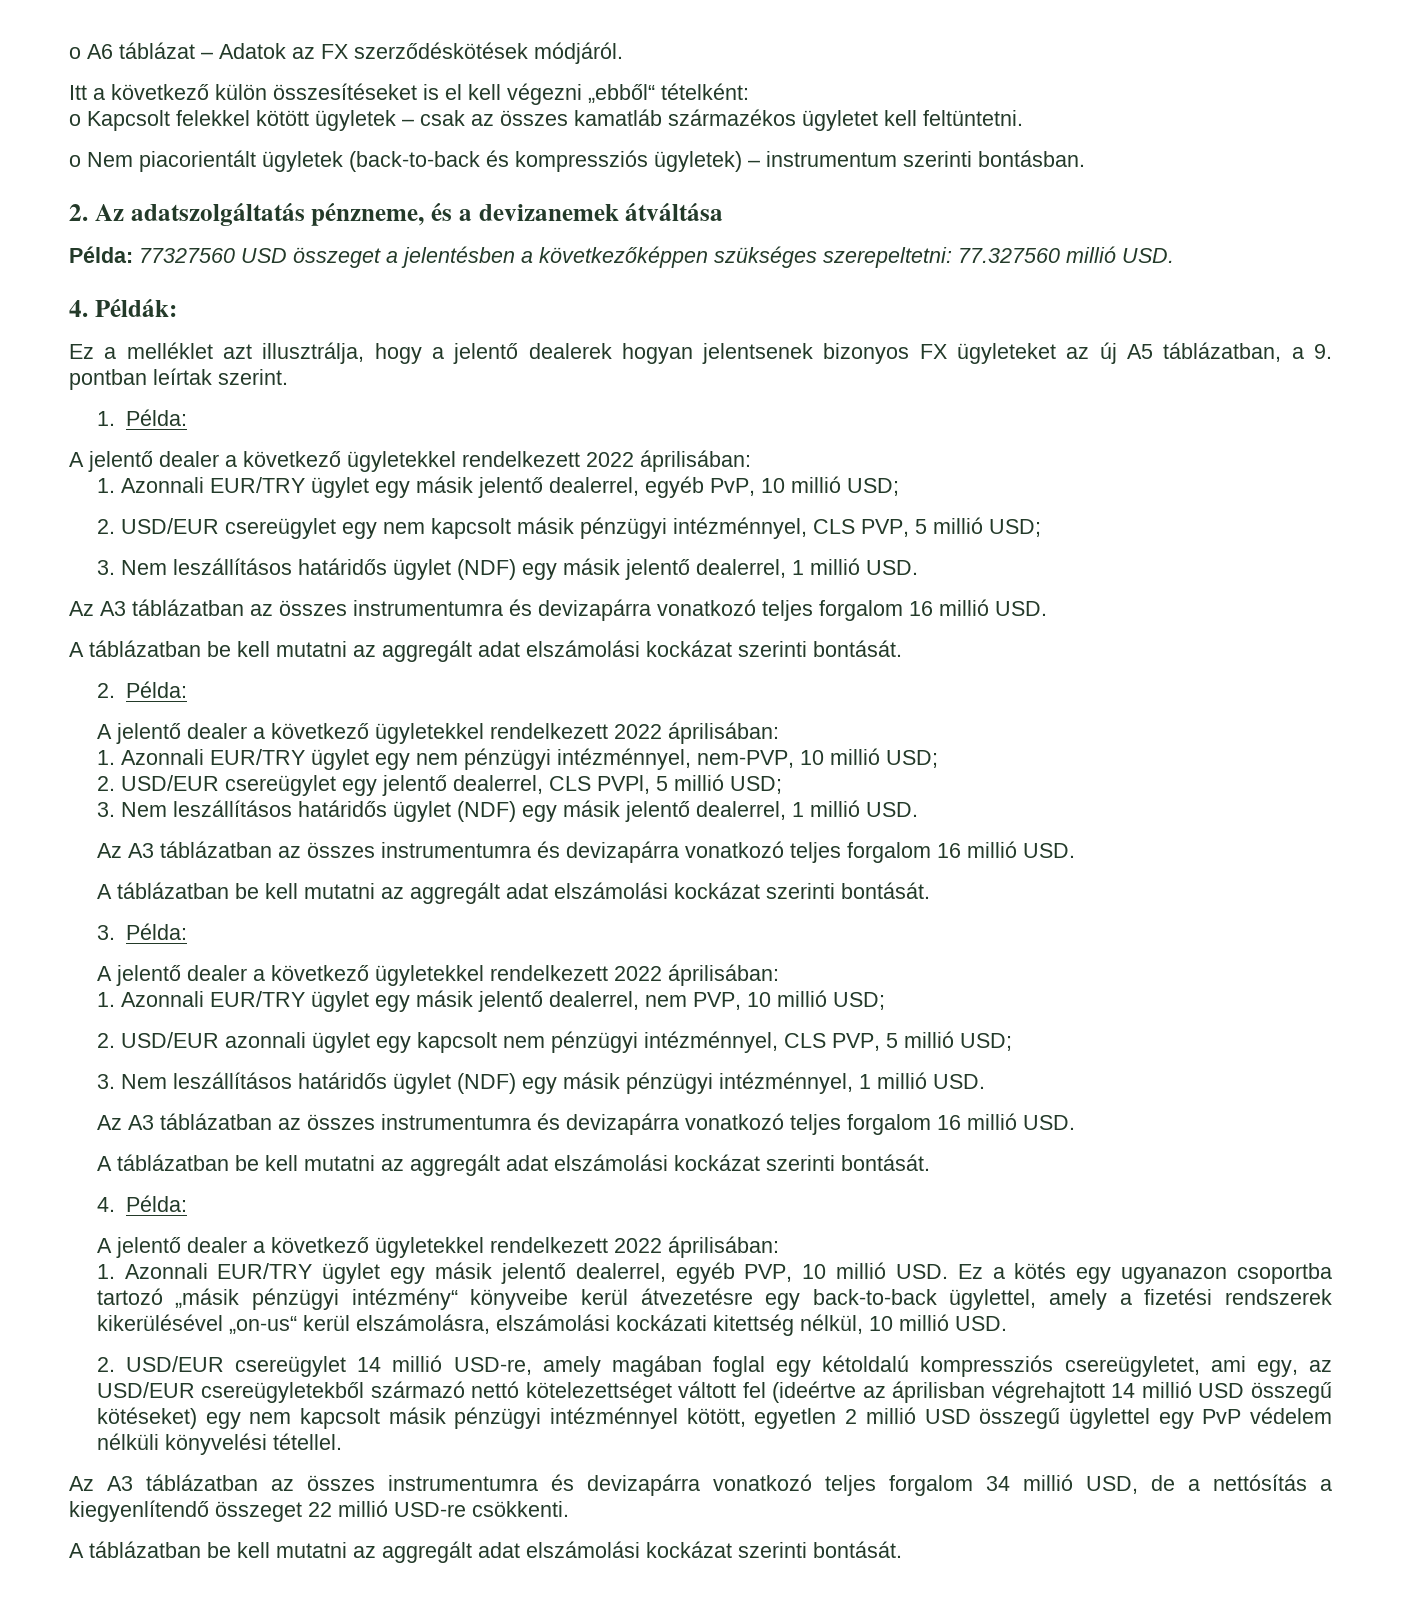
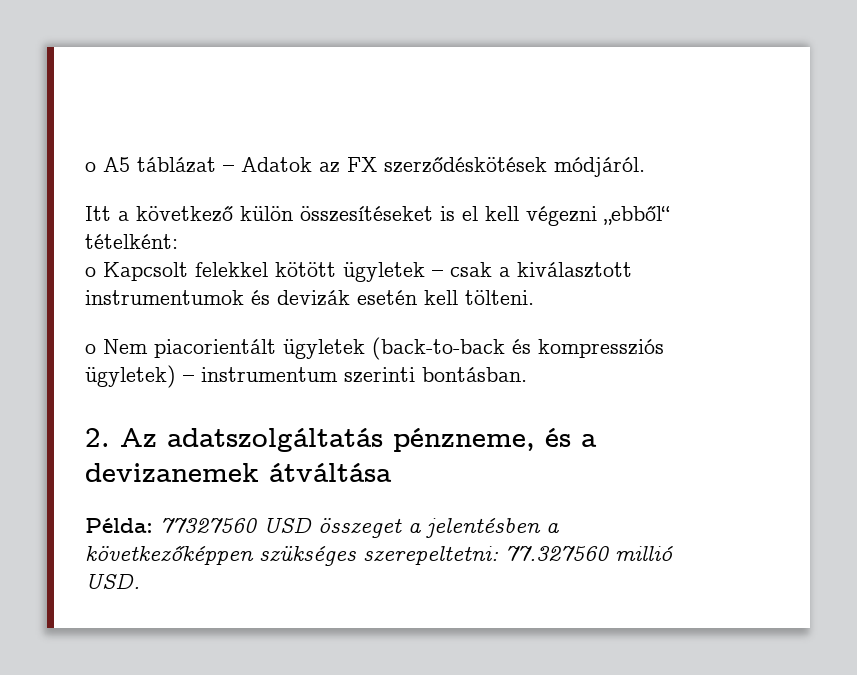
[69,44,113,59] o A6 -> [85,157,130,172] o A5
[471,109,1023,131] az összes kamatláb származékos ügyletet kell feltüntetni. -> [499,262,632,278] [85,290,534,306] a kiválasztott instrumentumok és devizák esetén kell tölteni.
[69,299,177,317] [69,342,1332,364] [69,368,288,390] [96,409,187,426] [69,450,751,472] [96,476,899,498] [96,517,1041,539] [96,558,918,580] [69,599,1047,621] [69,640,902,662] [96,681,187,698] [96,722,779,744] [96,748,938,770] [96,774,782,796] [96,800,918,822] [96,841,1075,863] [96,882,930,904] [96,923,187,940] [96,964,779,986] [96,990,885,1012] [96,1031,1012,1053] [96,1072,985,1094] [96,1113,1075,1135] [96,1154,930,1176] [96,1195,187,1212] [96,1236,779,1258] [96,1262,1332,1284] [96,1288,1332,1310] [96,1314,1007,1336] [96,1355,1332,1377] [96,1381,1332,1403] [96,1407,1332,1429] [96,1433,342,1455] [69,1474,1332,1496] [69,1500,569,1522] [69,1541,902,1563] // 4. Példák: // Ez a melléklet azt illusztrálja, hogy a jelentő dealerek hogyan jelentsenek bizonyos FX ügyleteket az új A5 táblázatban, a 9. pontban leírtak szerint. // 1. Példa: // A jelentő dealer a következő ügyletekkel rendelkezett 2022 áprilisában: // 1. Azonnali EUR/TRY ügylet egy másik jelentő dealerrel, egyéb PvP, 10 millió USD; // 2. USD/EUR csereügylet egy nem kapcsolt másik pénzügyi intézménnyel, CLS PVP, 5 millió USD; // 3. Nem leszállításos határidős ügylet (NDF) egy másik jelentő dealerrel, 1 millió USD. // Az A3 táblázatban az összes instrumentumra és devizapárra vonatkozó teljes forgalom 16 millió USD. // A táblázatban be kell mutatni az aggregált adat elszámolási kockázat szerinti bontását. // 2. Példa: // A jelentő dealer a következő ügyletekkel rendelkezett 2022 áprilisában: // 1. Azonnali EUR/TRY ügylet egy nem pénzügyi intézménnyel, nem-PVP, 10 millió USD; // 2. USD/EUR csereügylet egy jelentő dealerrel, CLS PVPl, 5 millió USD; // 3. Nem leszállításos határidős ügylet (NDF) egy másik jelentő dealerrel, 1 millió USD. // Az A3 táblázatban az összes instrumentumra és devizapárra vonatkozó teljes forgalom 16 millió USD. // A táblázatban be kell mutatni az aggregált adat elszámolási kockázat szerinti bontását. // 3. Példa: // A jelentő dealer a következő ügyletekkel rendelkezett 2022 áprilisában: // 1. Azonnali EUR/TRY ügylet egy másik jelentő dealerrel, nem PVP, 10 millió USD; // 2. USD/EUR azonnali ügylet egy kapcsolt nem pénzügyi intézménnyel, CLS PVP, 5 millió USD; // 3. Nem leszállításos határidős ügylet (NDF) egy másik pénzügyi intézménnyel, 1 millió USD. // Az A3 táblázatban az összes instrumentumra és devizapárra vonatkozó teljes forgalom 16 millió USD. // A táblázatban be kell mutatni az aggregált adat elszámolási kockázat szerinti bontását. // 4. Példa: // A jelentő dealer a következő ügyletekkel rendelkezett 2022 áprilisában: // 1. Azonnali EUR/TRY ügylet egy másik jelentő dealerrel, egyéb PVP, 10 millió USD. Ez a kötés egy ugyanazon csoportba tartozó „másik pénzügyi intézmény“ könyveibe kerül átvezetésre egy back-to-back ügylettel, amely a fizetési rendszerek kikerülésével „on-us“ kerül elszámolásra, elszámolási kockázati kitettség nélkül, 10 millió USD. // 2. USD/EUR csereügylet 14 millió USD-re, amely magában foglal egy kétoldalú kompressziós csereügyletet, ami egy, az USD/EUR csereügyletekből származó nettó kötelezettséget váltott fel (ideértve az áprilisban végrehajtott 14 millió USD összegű kötéseket) egy nem kapcsolt másik pénzügyi intézménnyel kötött, egyetlen 2 millió USD összegű ügylettel egy PvP védelem nélküli könyvelési tétellel. // Az A3 táblázatban az összes instrumentumra és devizapárra vonatkozó teljes forgalom 34 millió USD, de a nettósítás a kiegyenlítendő összeget 22 millió USD-re csökkenti. // A táblázatban be kell mutatni az aggregált adat elszámolási kockázat szerinti bontását. -> (140, 581) none

